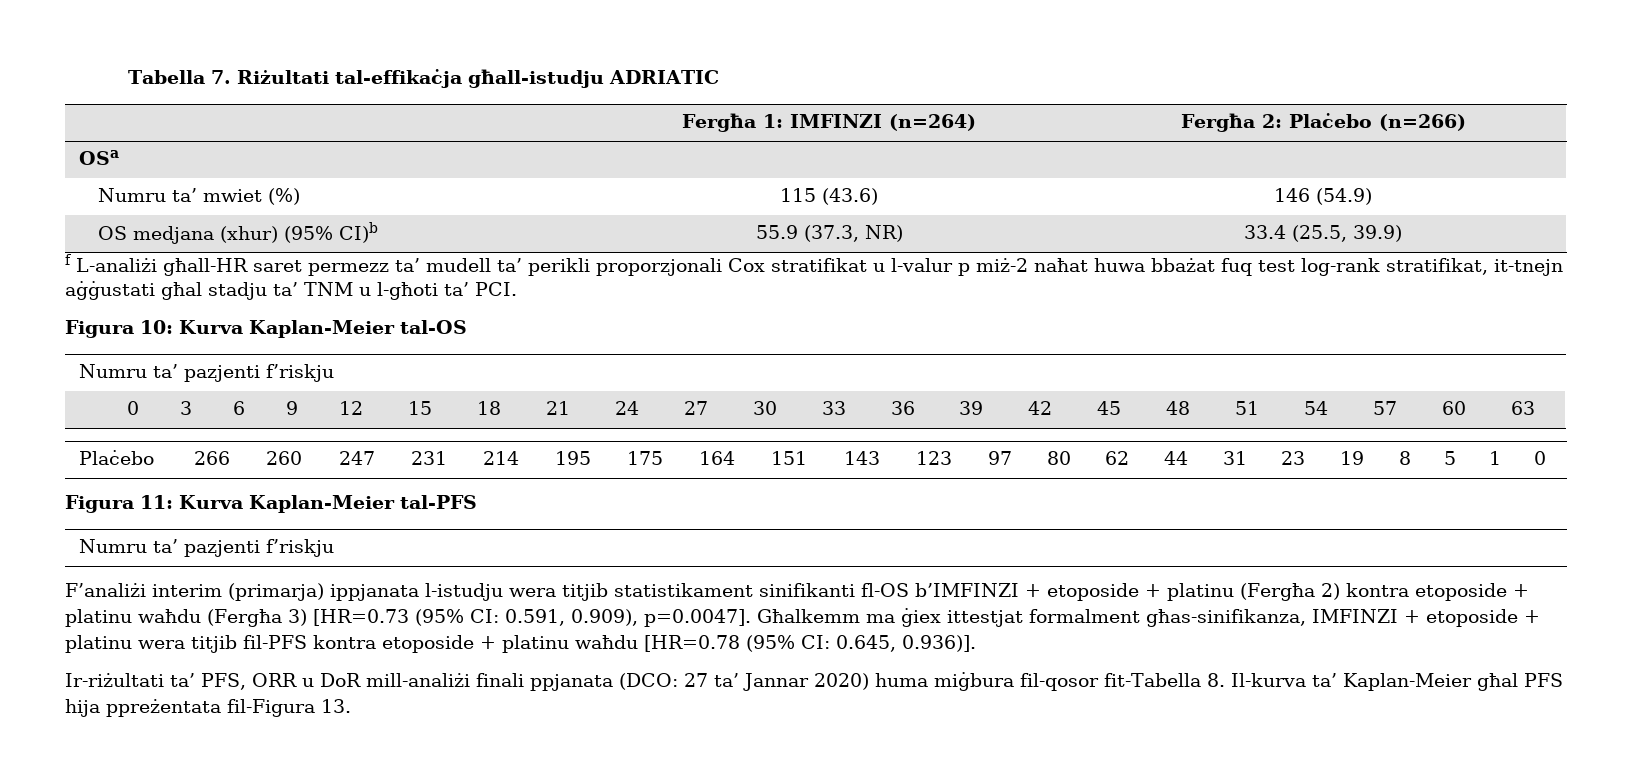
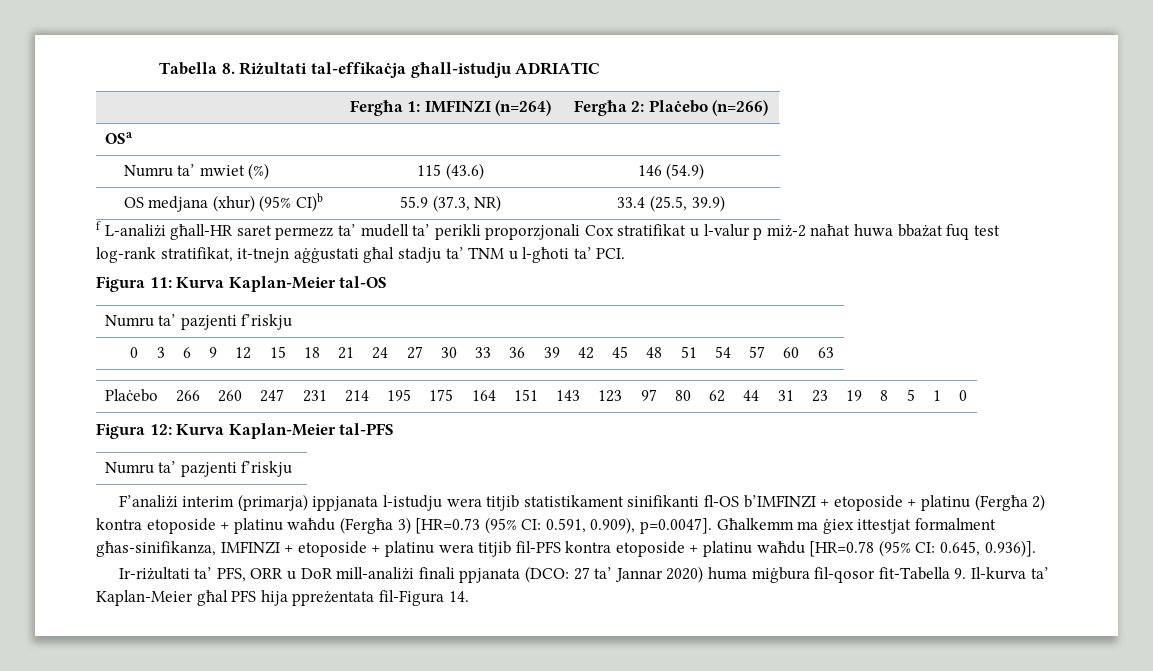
[210,70,231,84] 7. -> [221,63,235,74] 8.
[140,320,173,334] 10: -> [149,277,172,288] 11:
[140,495,173,509] 11: -> [149,424,172,435] 12:
[1206,673,1225,687] 8. -> [954,568,967,579] 9.
[321,699,351,713] 13. -> [448,591,469,602] 14.

